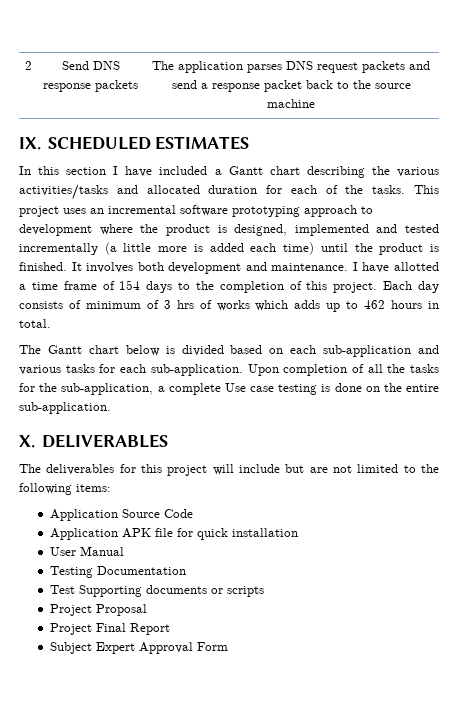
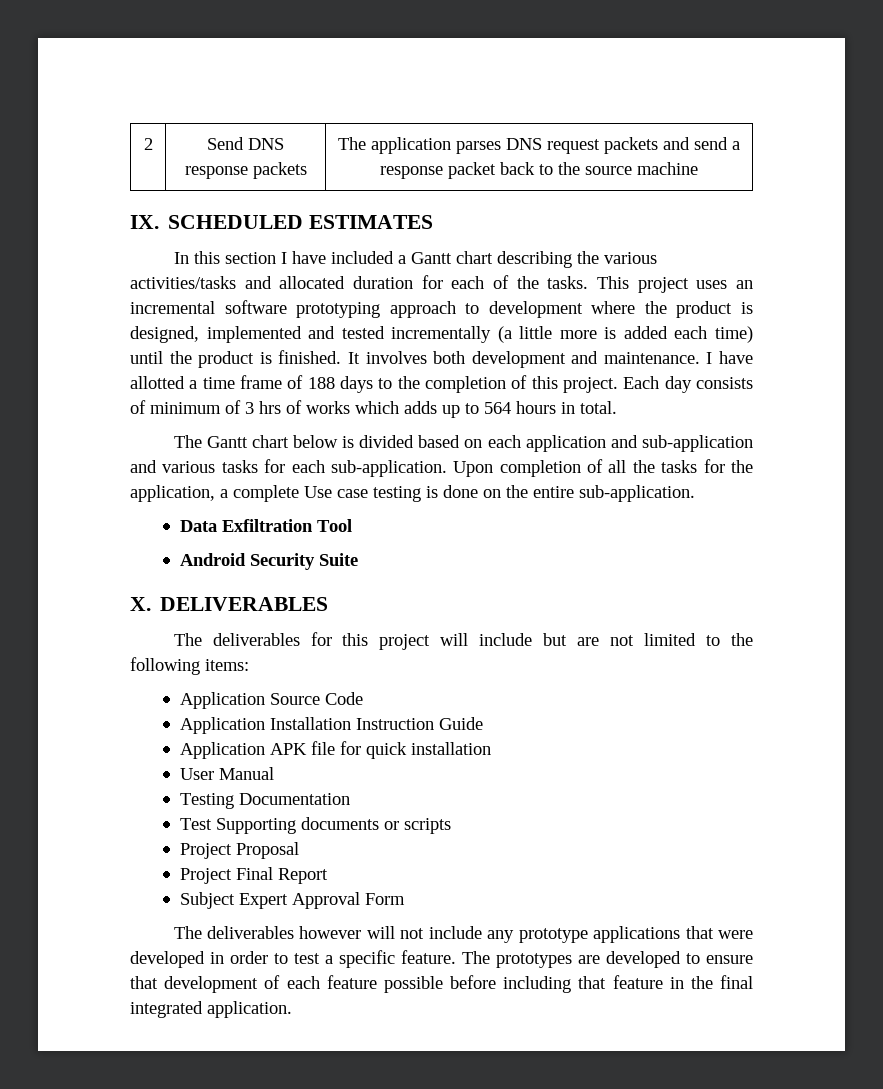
[119,280,141,290] 154 -> [307,377,335,389] 188
[364,300,386,309] 462 -> [484,402,511,414] 564
(317, 349) none -> [525,435,638,452] application and
[61,383,154,395] sub-application, -> [130,485,215,502] application,
(111, 408) none -> [180,519,353,532] [180,553,359,570] // Data Exfiltration Tool // Android Security Suite
(193, 513) none -> [180,717,484,734] // Application Installation Instruction Guide
(228, 646) none -> [173,926,753,943] [130,950,753,968] [130,975,753,993] [130,1001,292,1018] // The deliverables however will not include any prototype applications that were developed in order to test a specific feature. The prototypes are developed to ensure that development of each feature possible before including that feature in the final integrated application.

